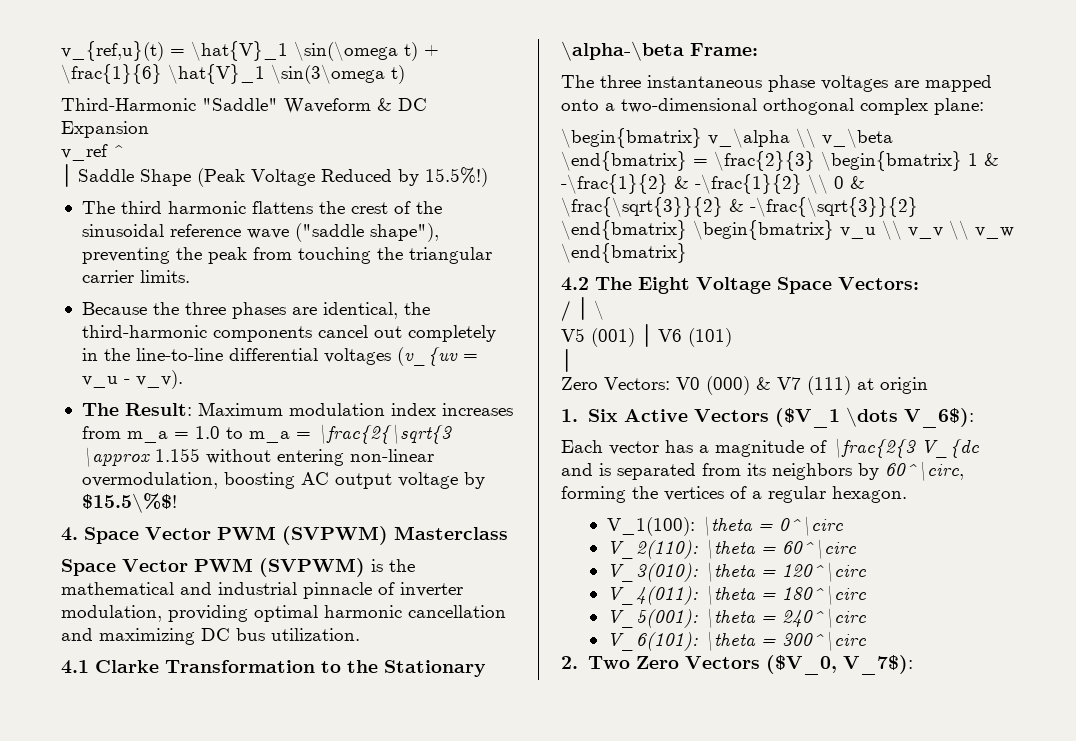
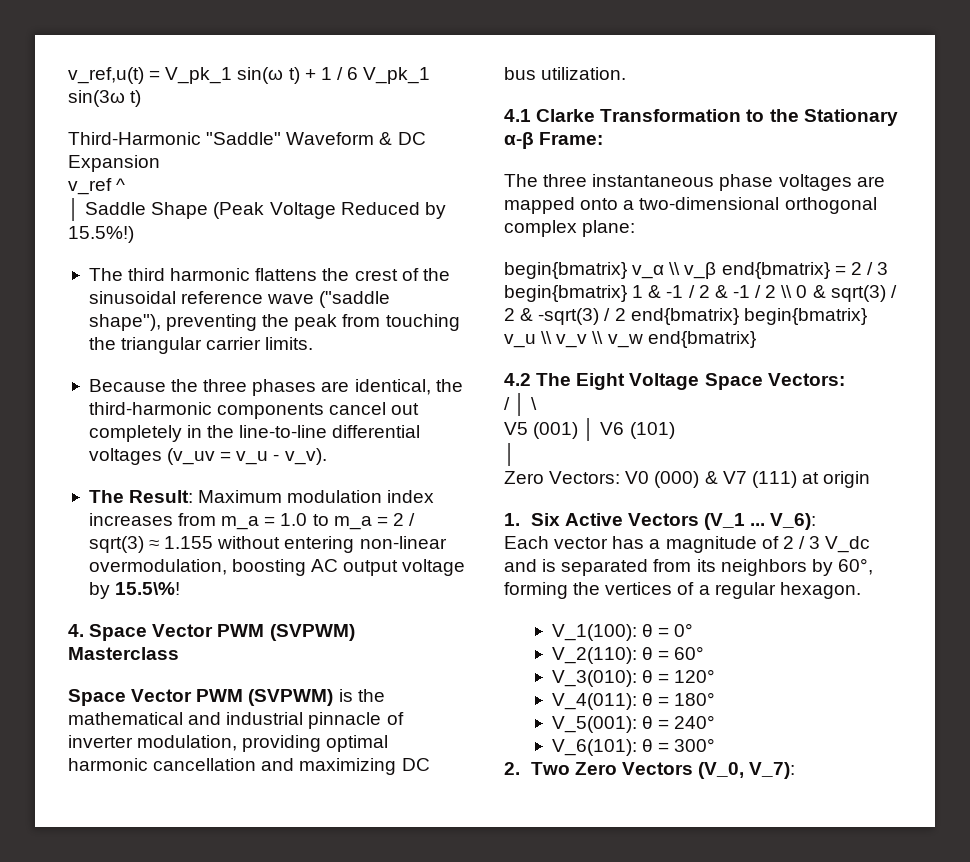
[61,41,439,61] [61,64,385,84] v_{ref,u}(t) = \hat{V}_1 \sin(\omega t) + \frac{1}{6} \hat{V}_1 \sin(3\omega -> [68,67,431,84] [68,90,125,107] v_ref,u(t) = V_pk_1 sin(ω t) + 1 / 6 V_pk_1 sin(3ω
[396,347,458,366] (v_{uv -> [167,448,216,465] (v_uv
[316,424,452,444] [81,447,150,467] \frac{2{\sqrt{3 \approx -> [392,513,416,526] [88,536,160,553] 2 / sqrt(3) ≈
[81,493,177,513] $15.5\%$! -> [115,582,181,595] 15.5\%!
[561,41,684,61] \alpha-\beta -> [504,132,534,149] α-β
[561,128,893,148] [561,151,999,171] [561,174,865,194] [561,197,918,217] [561,220,834,240] \begin{bmatrix} v_\alpha \\ v_\beta \end{bmatrix} = \frac{2}{3} \begin{bmatrix} 1 & -\frac{1}{2} & -\frac{1}{2} \\ 0 & \frac{\sqrt{3}}{2} & -\frac{\sqrt{3}}{2} \end{bmatrix} \begin{bmatrix} -> [504,262,889,279] [504,285,897,302] [504,308,867,325] begin{bmatrix} v_α \\ v_β end{bmatrix} = 2 / 3 begin{bmatrix} 1 & -1 / 2 & -1 / 2 \\ 0 & sqrt(3) / 2 & -sqrt(3) / 2 end{bmatrix} begin{bmatrix}
[561,243,687,263] \end{bmatrix} -> [647,331,756,348] end{bmatrix}
[774,407,974,428] ($V_1 \dots V_6$): -> [704,513,817,530] (V_1 ... V_6):
[832,438,979,458] \frac{2{3 V_{dc -> [782,536,871,553] 2 / 3 V_dc
[885,461,964,481] 60^\circ, -> [837,558,873,575] 60°,
[700,516,843,536] [606,539,856,559] [606,562,866,582] [606,585,866,605] [606,608,866,628] [606,631,866,651] \theta = 0^\circ // V_2(110): \theta = 60^\circ // V_3(010): \theta = 120^\circ // V_4(011): \theta = 180^\circ // V_5(001): \theta = 240^\circ // V_6(101): \theta = 300^\circ -> [641,623,694,637] [551,646,705,664] [551,669,716,687] [551,692,716,710] [551,715,716,733] [551,738,716,756] θ = 0° // V_2(110): θ = 60° // V_3(010): θ = 120° // V_4(011): θ = 180° // V_5(001): θ = 240° // V_6(101): θ = 300°
[765,655,913,675] ($V_0, V_7$): -> [698,762,796,779] (V_0, V_7):

